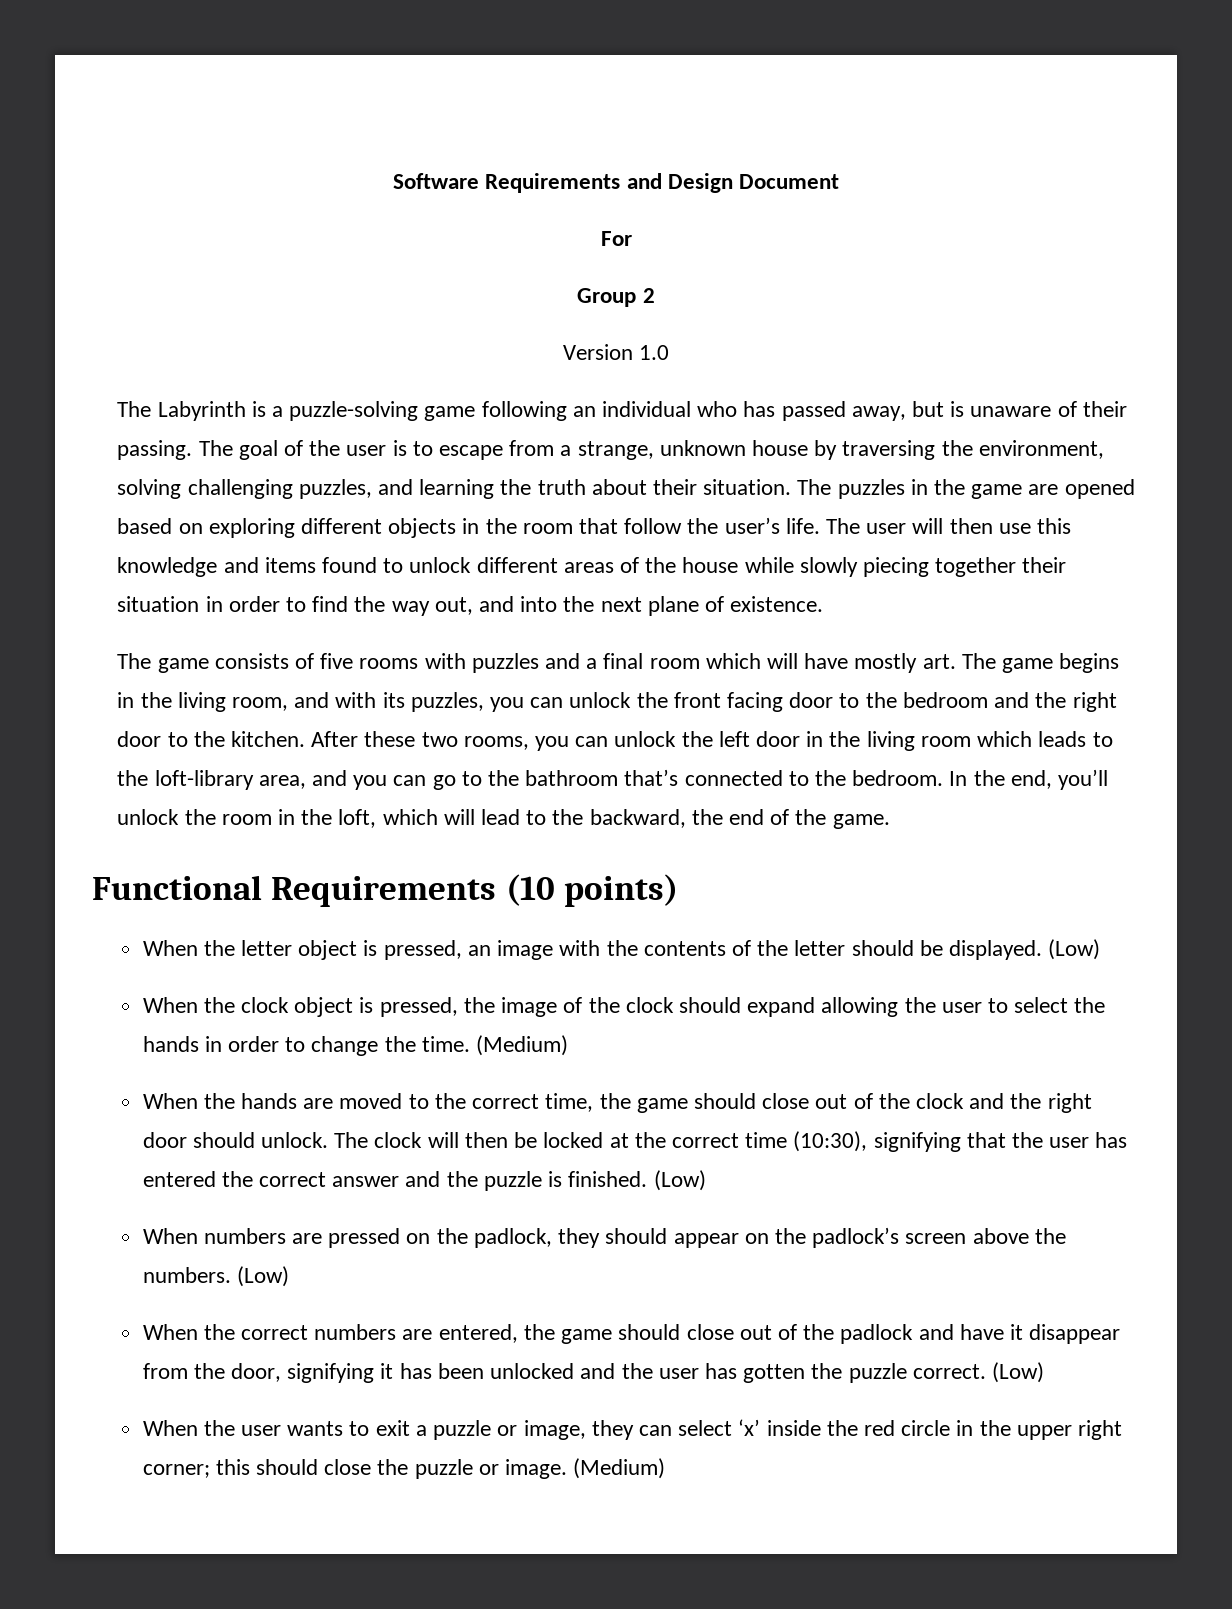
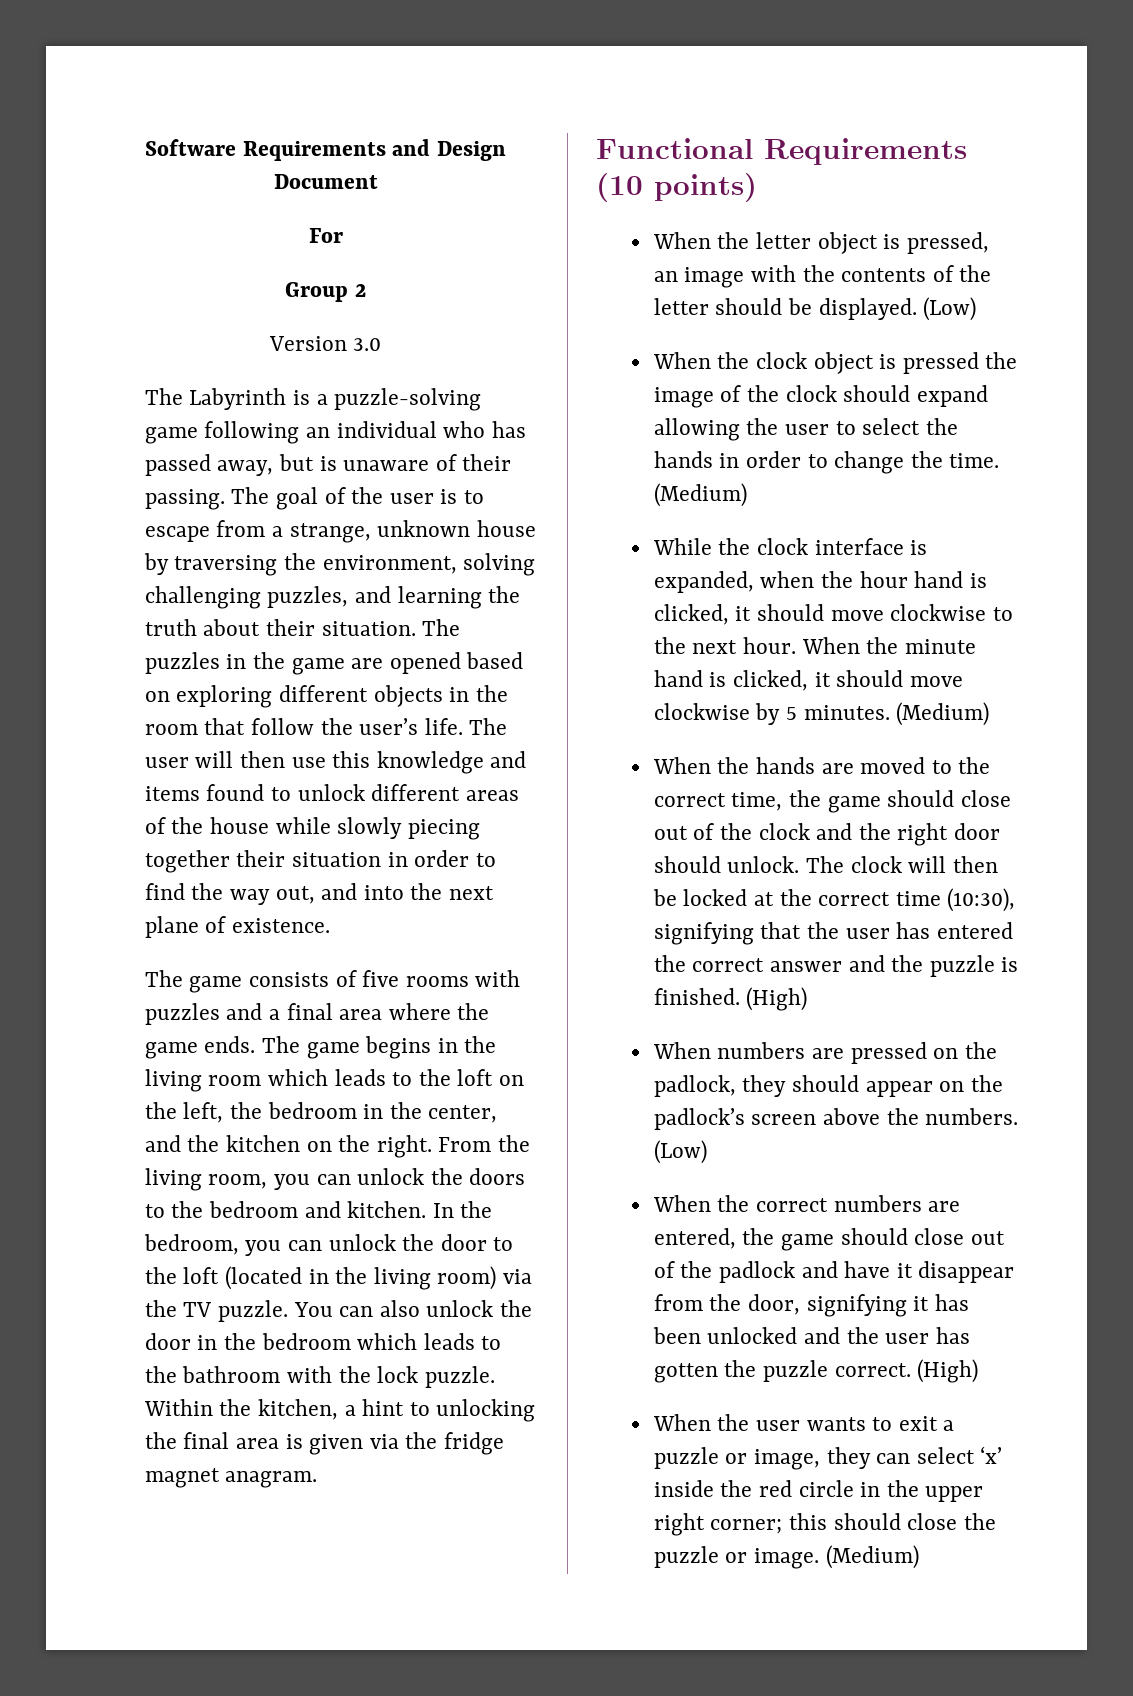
[639,345,670,360] 1.0 -> [353,338,382,351] 3.0
[649,653,956,673] room which will have mostly art. -> [339,1003,490,1020] [144,1036,256,1059] area where the game ends.
[231,692,1117,712] [117,731,915,751] room, and with its puzzles, you can unlock the front facing door to the bedroom and the right door to the kitchen. After these two rooms, you can unlock the left door in the living -> (202, 1080) none
[154,769,1109,790] [117,809,890,829] loft-library area, and you can go to the bathroom that’s connected to the bedroom. In the end, you’ll unlock the room in the loft, which will lead to the backward, the end of the game. -> [457,1069,525,1086] [144,1102,498,1123] [144,1135,531,1158] [144,1168,526,1191] [144,1201,493,1218] [143,1234,514,1256] [144,1266,533,1290] [144,1300,533,1322] [144,1333,502,1350] [144,1366,495,1388] [143,1399,536,1422] [144,1432,505,1455] [144,1468,318,1488] loft on the left, the bedroom in the center, and the kitchen on the right. From the living room, you can unlock the doors to the bedroom and kitchen. In the bedroom, you can unlock the door to the loft (located in the living room) via the TV puzzle. You can also unlock the door in the bedroom which leads to the bathroom with the lock puzzle. Within the kitchen, a hint to unlocking the final area is given via the fridge magnet anagram.
[379,997,458,1017] pressed, -> [902,352,979,374] pressed
(569, 1045) none -> [652,538,928,555] [653,571,987,593] [653,604,1013,625] [653,637,976,654] [653,670,963,691] [653,702,990,726] // While the clock interface is expanded, when the hour hand is clicked, it should move clockwise to the next hour. When the minute hand is clicked, it should move clockwise by 5 minutes. (Medium)
[653,1170,706,1191] (Low) -> [746,987,808,1011] (High)
[991,1362,1044,1383] (Low) -> [917,1359,979,1383] (High)

